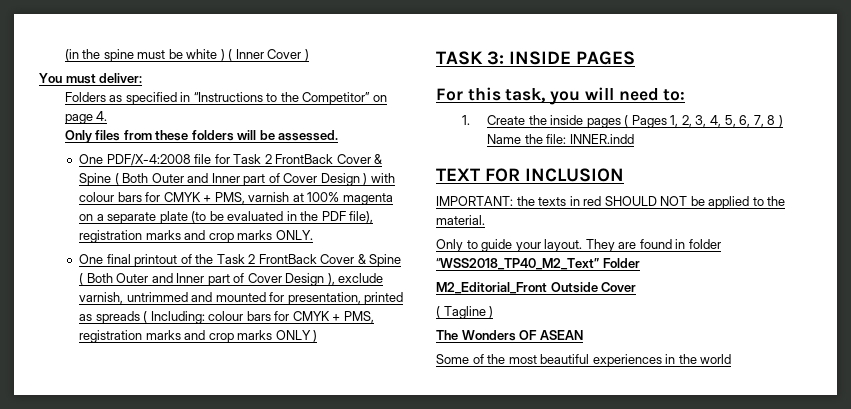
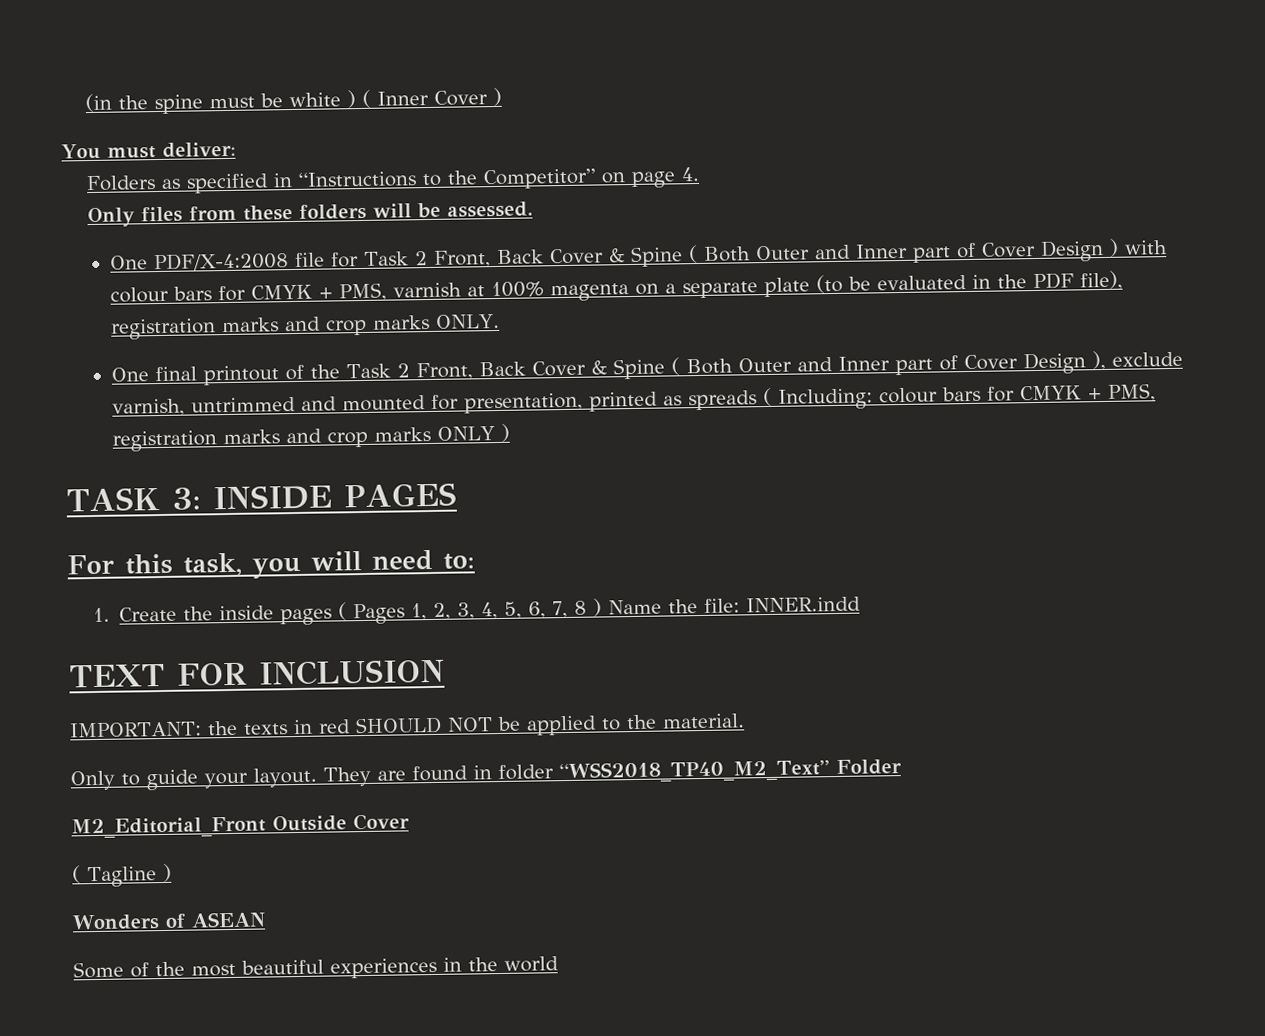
[275,154,334,164] FrontBack -> [434,249,545,268] Front, Back
[258,254,317,264] FrontBack -> [416,361,527,381] Front, Back
[436,330,538,341] The Wonders OF -> [72,913,186,931] Wonders of

